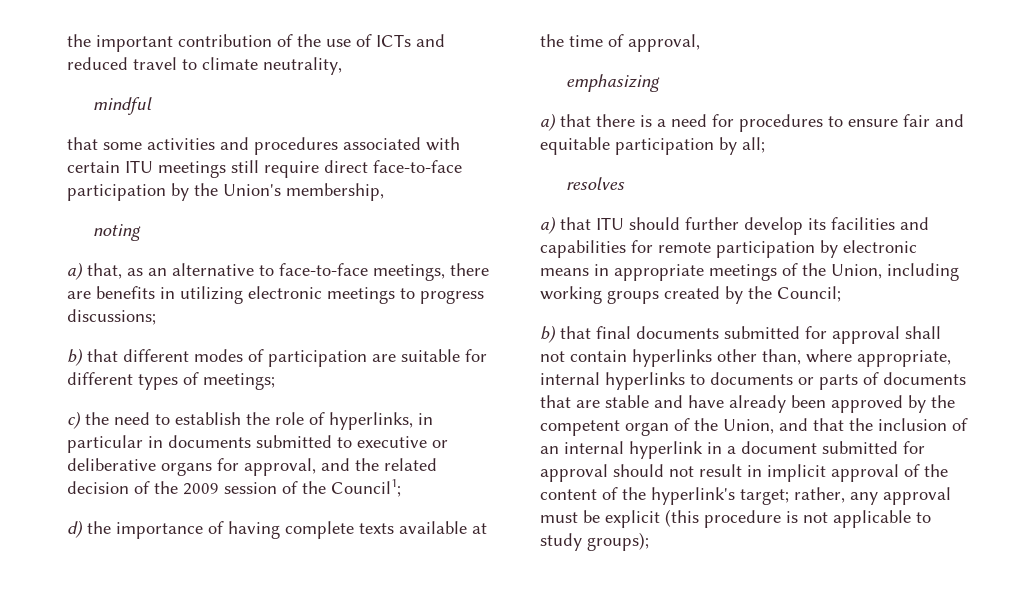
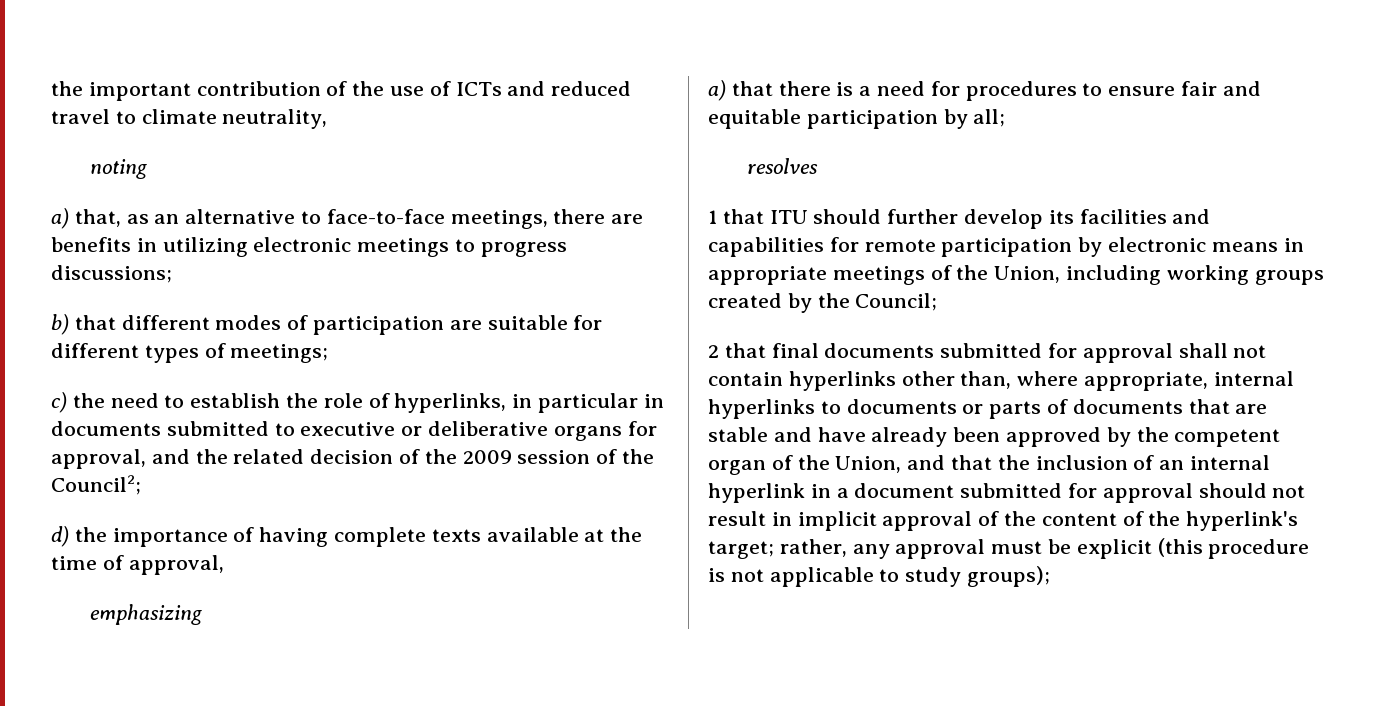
[93,97,153,115] [67,137,460,155] [67,160,462,178] [67,183,384,201] // mindful // that some activities and procedures associated with certain ITU meetings still require direct face-to-face participation by the Union's membership, -> (328, 119) none
[331,479,401,497] Council1; -> [51,475,141,495] Council2;
[540,216,556,234] a) -> [708,210,717,224] 1
[540,325,556,343] b) -> [708,345,719,358] 2

